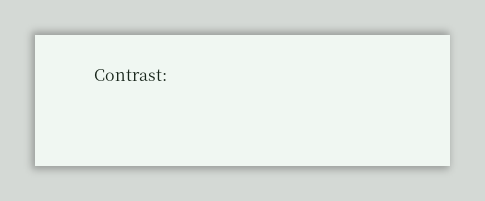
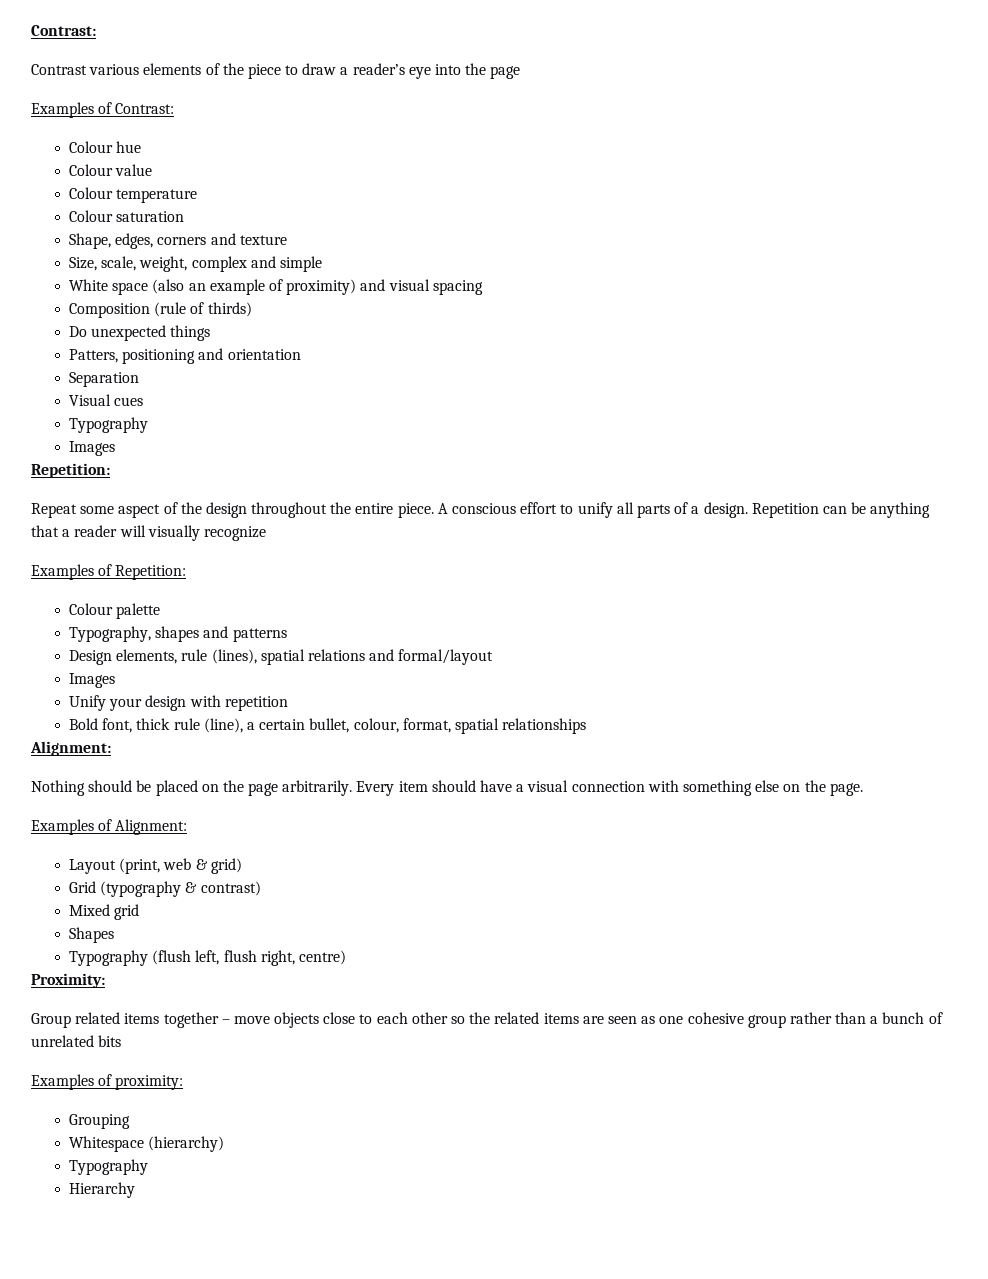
[94,69,167,81] Contrast: -> [31,25,96,36] [31,63,521,79] [31,102,175,118] [69,141,142,153] [69,164,153,176] [69,187,198,203] [69,210,185,222] [69,233,287,249] [69,256,323,272] [69,279,483,295] [69,302,252,318] [69,325,211,341] [69,348,301,364] [69,372,140,387] [69,394,144,406] [69,417,149,433] [69,441,116,456] [31,463,110,478] [31,502,931,518] [31,525,266,541] [31,564,187,580] [69,603,161,619] [69,626,287,642] [69,649,494,665] [69,673,116,688] [69,695,288,711] [69,718,587,734] [30,741,111,756] [31,780,863,796] [31,819,188,835] [69,858,242,874] [69,881,261,897] [69,904,140,920] [69,927,115,943] [69,950,347,966] [31,973,105,988] [31,1012,943,1028] [31,1035,122,1047] [31,1074,184,1090] [69,1114,131,1129] [69,1136,225,1152] [69,1159,149,1175] [69,1182,136,1198] Contrast: // Contrast various elements of the piece to draw a reader’s eye into the page // Examples of Contrast: // Colour hue // Colour value // Colour temperature // Colour saturation // Shape, edges, corners and texture // Size, scale, weight, complex and simple // White space (also an example of proximity) and visual spacing // Composition (rule of thirds) // Do unexpected things // Patters, positioning and orientation // Separation // Visual cues // Typography // Images // Repetition: // Repeat some aspect of the design throughout the entire piece. A conscious effort to unify all parts of a design. Repetition can be anything that a reader will visually recognize // Examples of Repetition: // Colour palette // Typography, shapes and patterns // Design elements, rule (lines), spatial relations and formal/layout // Images // Unify your design with repetition // Bold font, thick rule (line), a certain bullet, colour, format, spatial relationships // Alignment: // Nothing should be placed on the page arbitrarily. Every item should have a visual connection with something else on the page. // Examples of Alignment: // Layout (print, web & grid) // Grid (typography & contrast) // Mixed grid // Shapes // Typography (flush left, flush right, centre) // Proximity: // Group related items together – move objects close to each other so the related items are seen as one cohesive group rather than a bunch of unrelated bits // Examples of proximity: // Grouping // Whitespace (hierarchy) // Typography // Hierarchy

